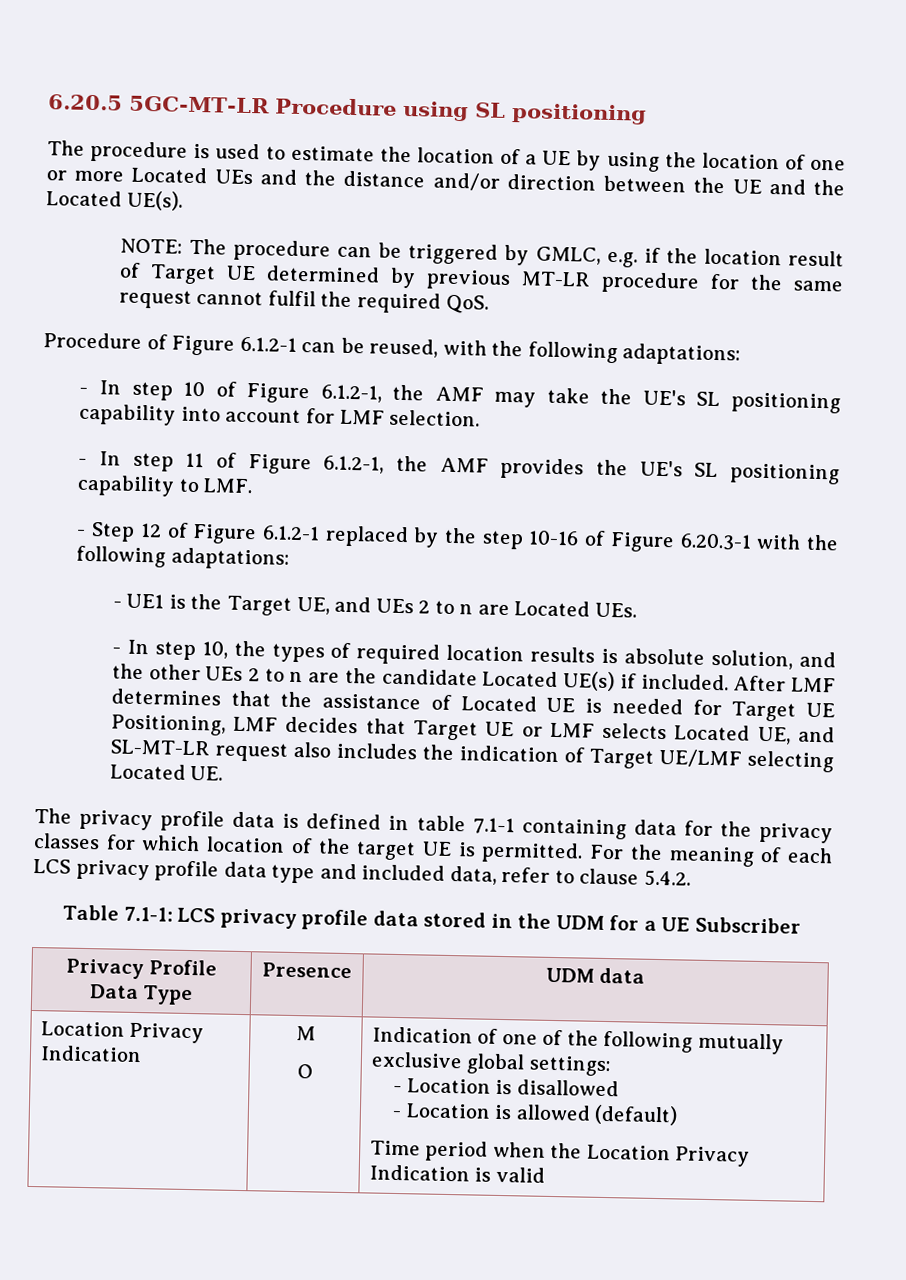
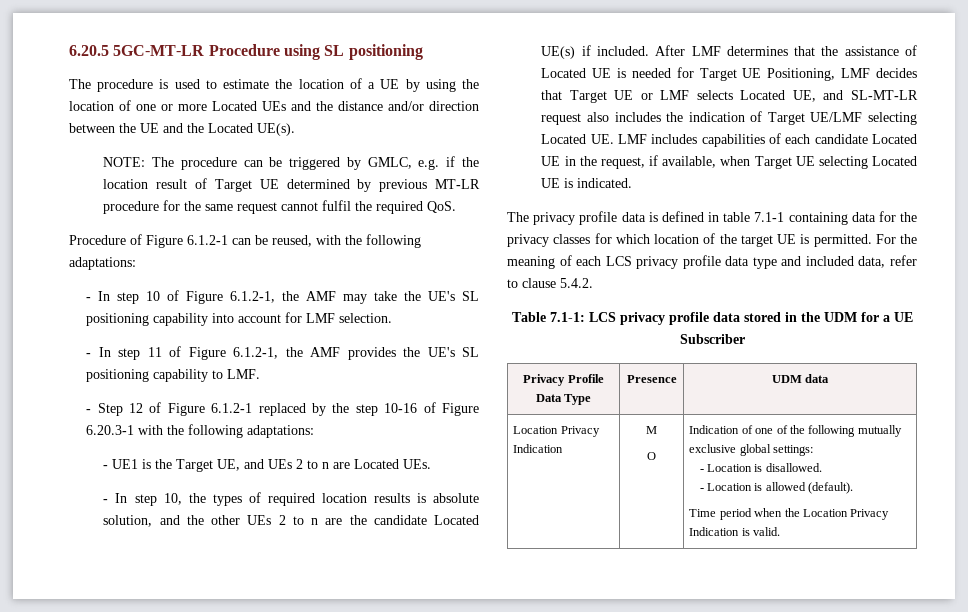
(224, 773) none -> [618,133,917,147] [541,155,917,169] [541,178,633,188] LMF includes capabilities of each candidate Located UE in the request, if available, when Target UE selecting Located UE is indicated.
[516,1079,619,1097] disallowed -> [765,463,822,472] disallowed.
[594,1104,679,1126] (default) -> [808,482,854,494] (default).
[495,1166,545,1183] valid -> [753,527,781,536] valid.

